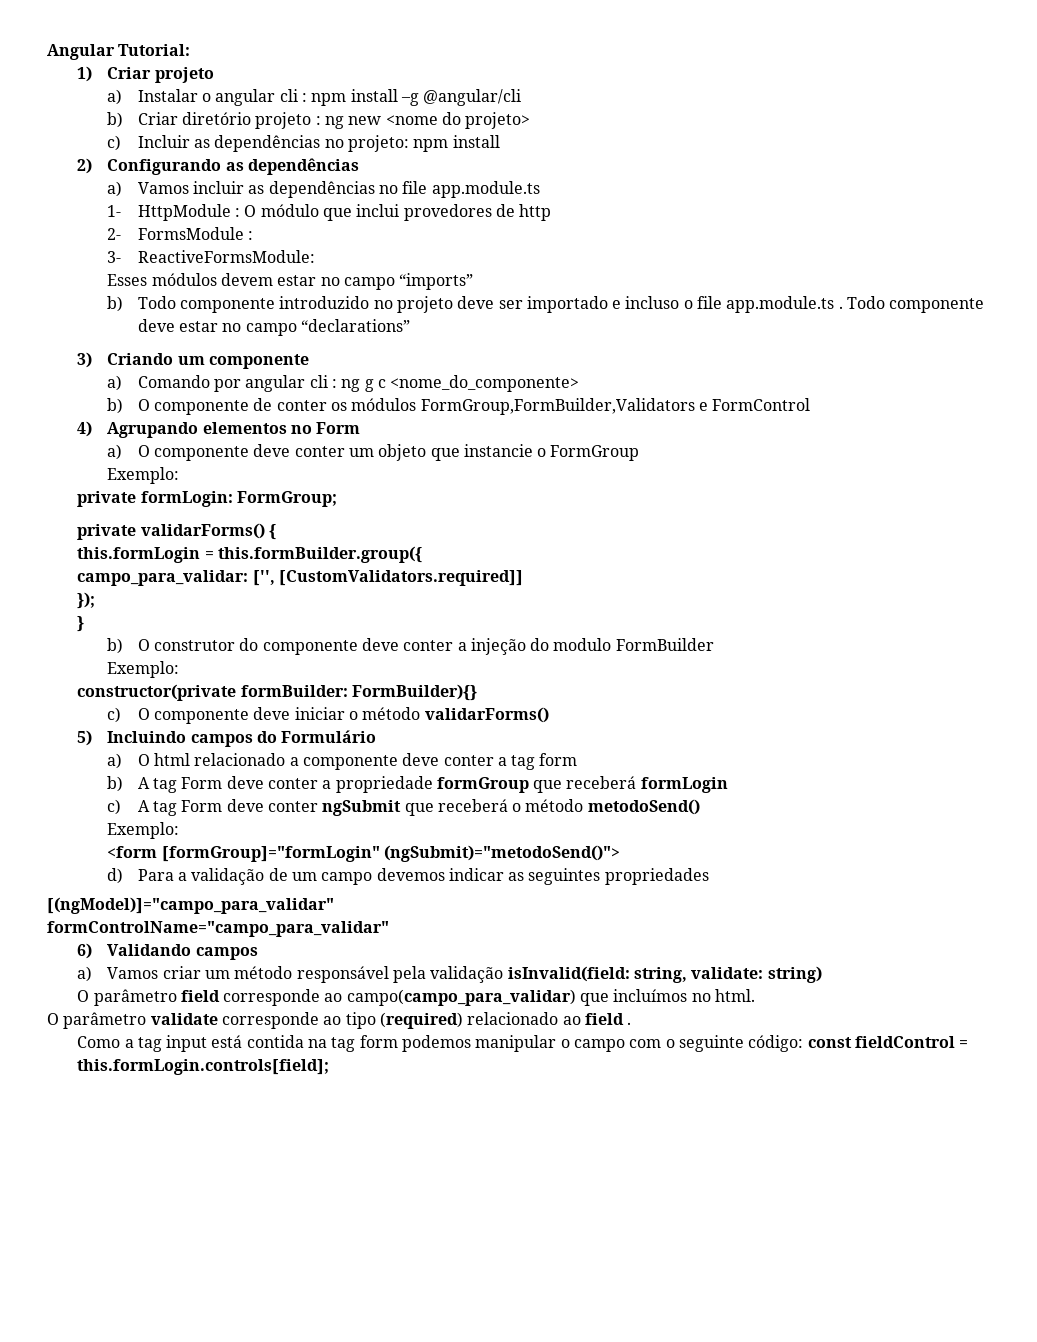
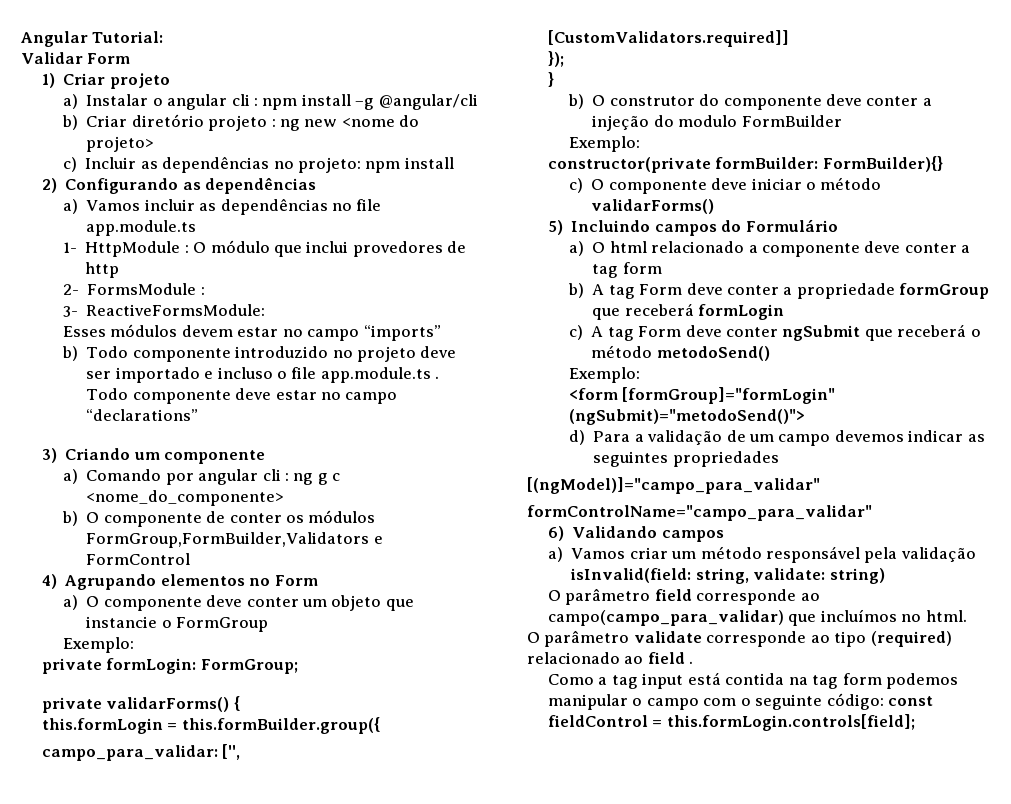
(191, 50) none -> [21,52,131,64] // Validar Form

